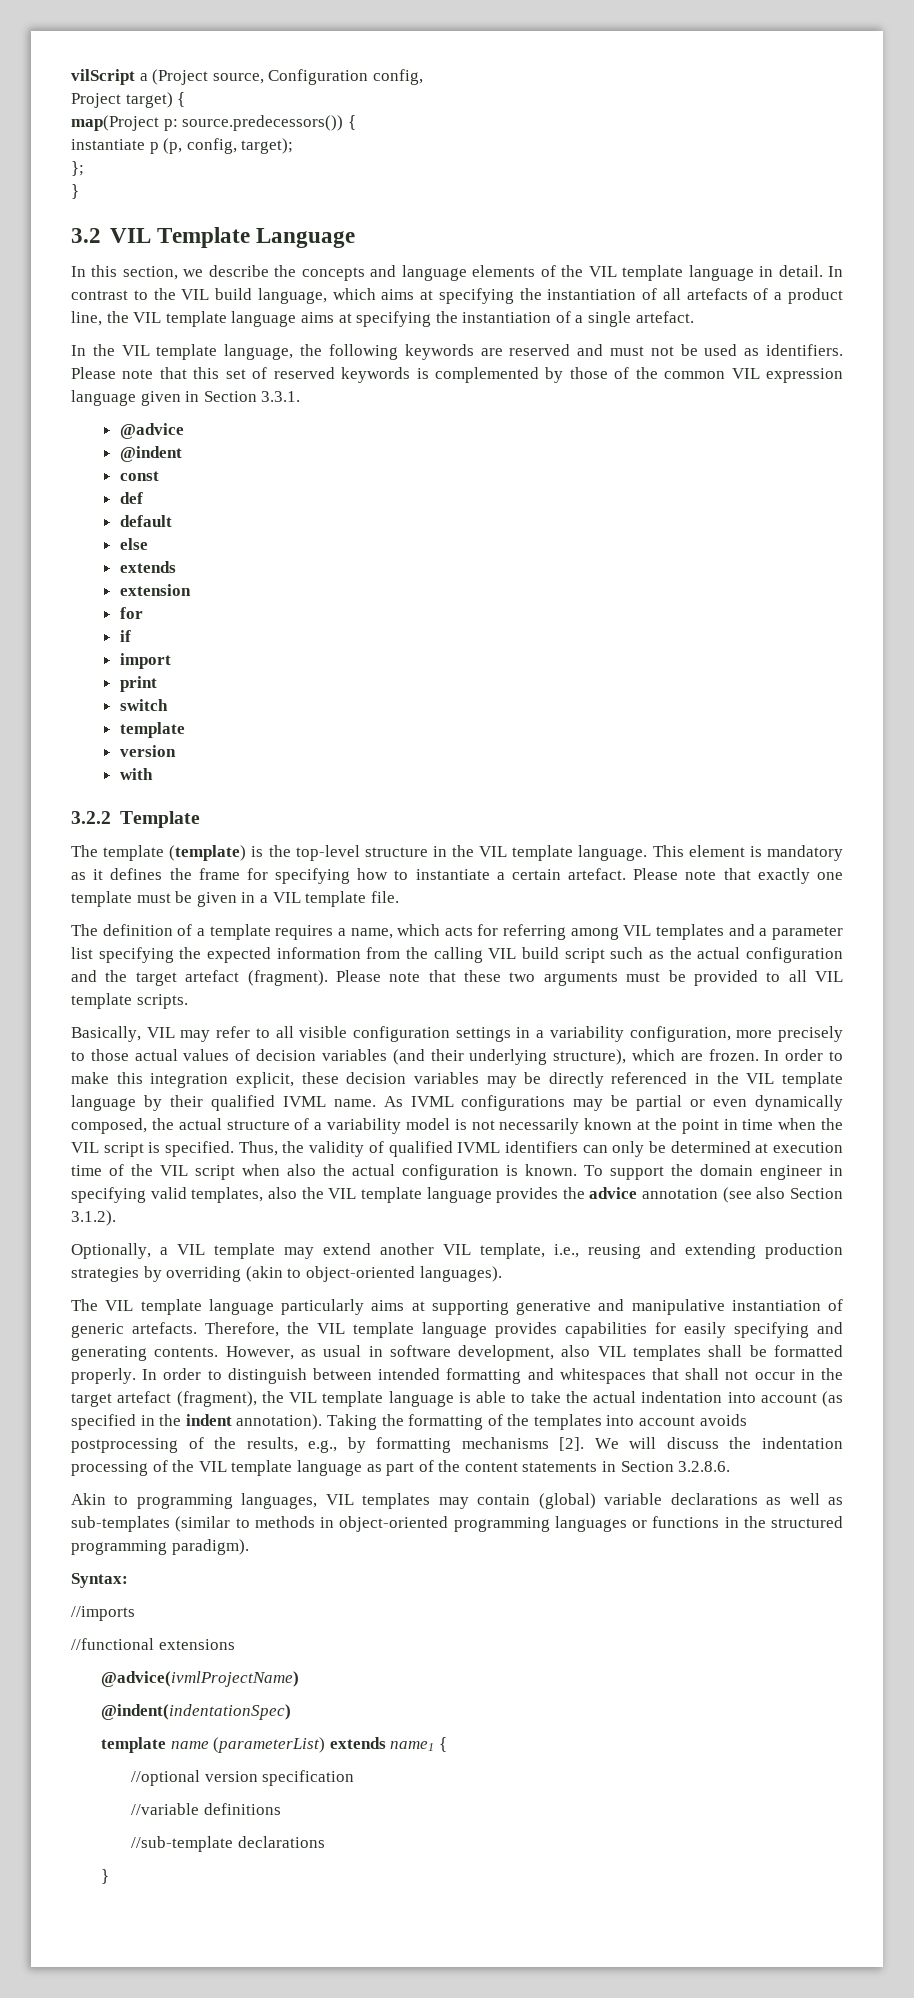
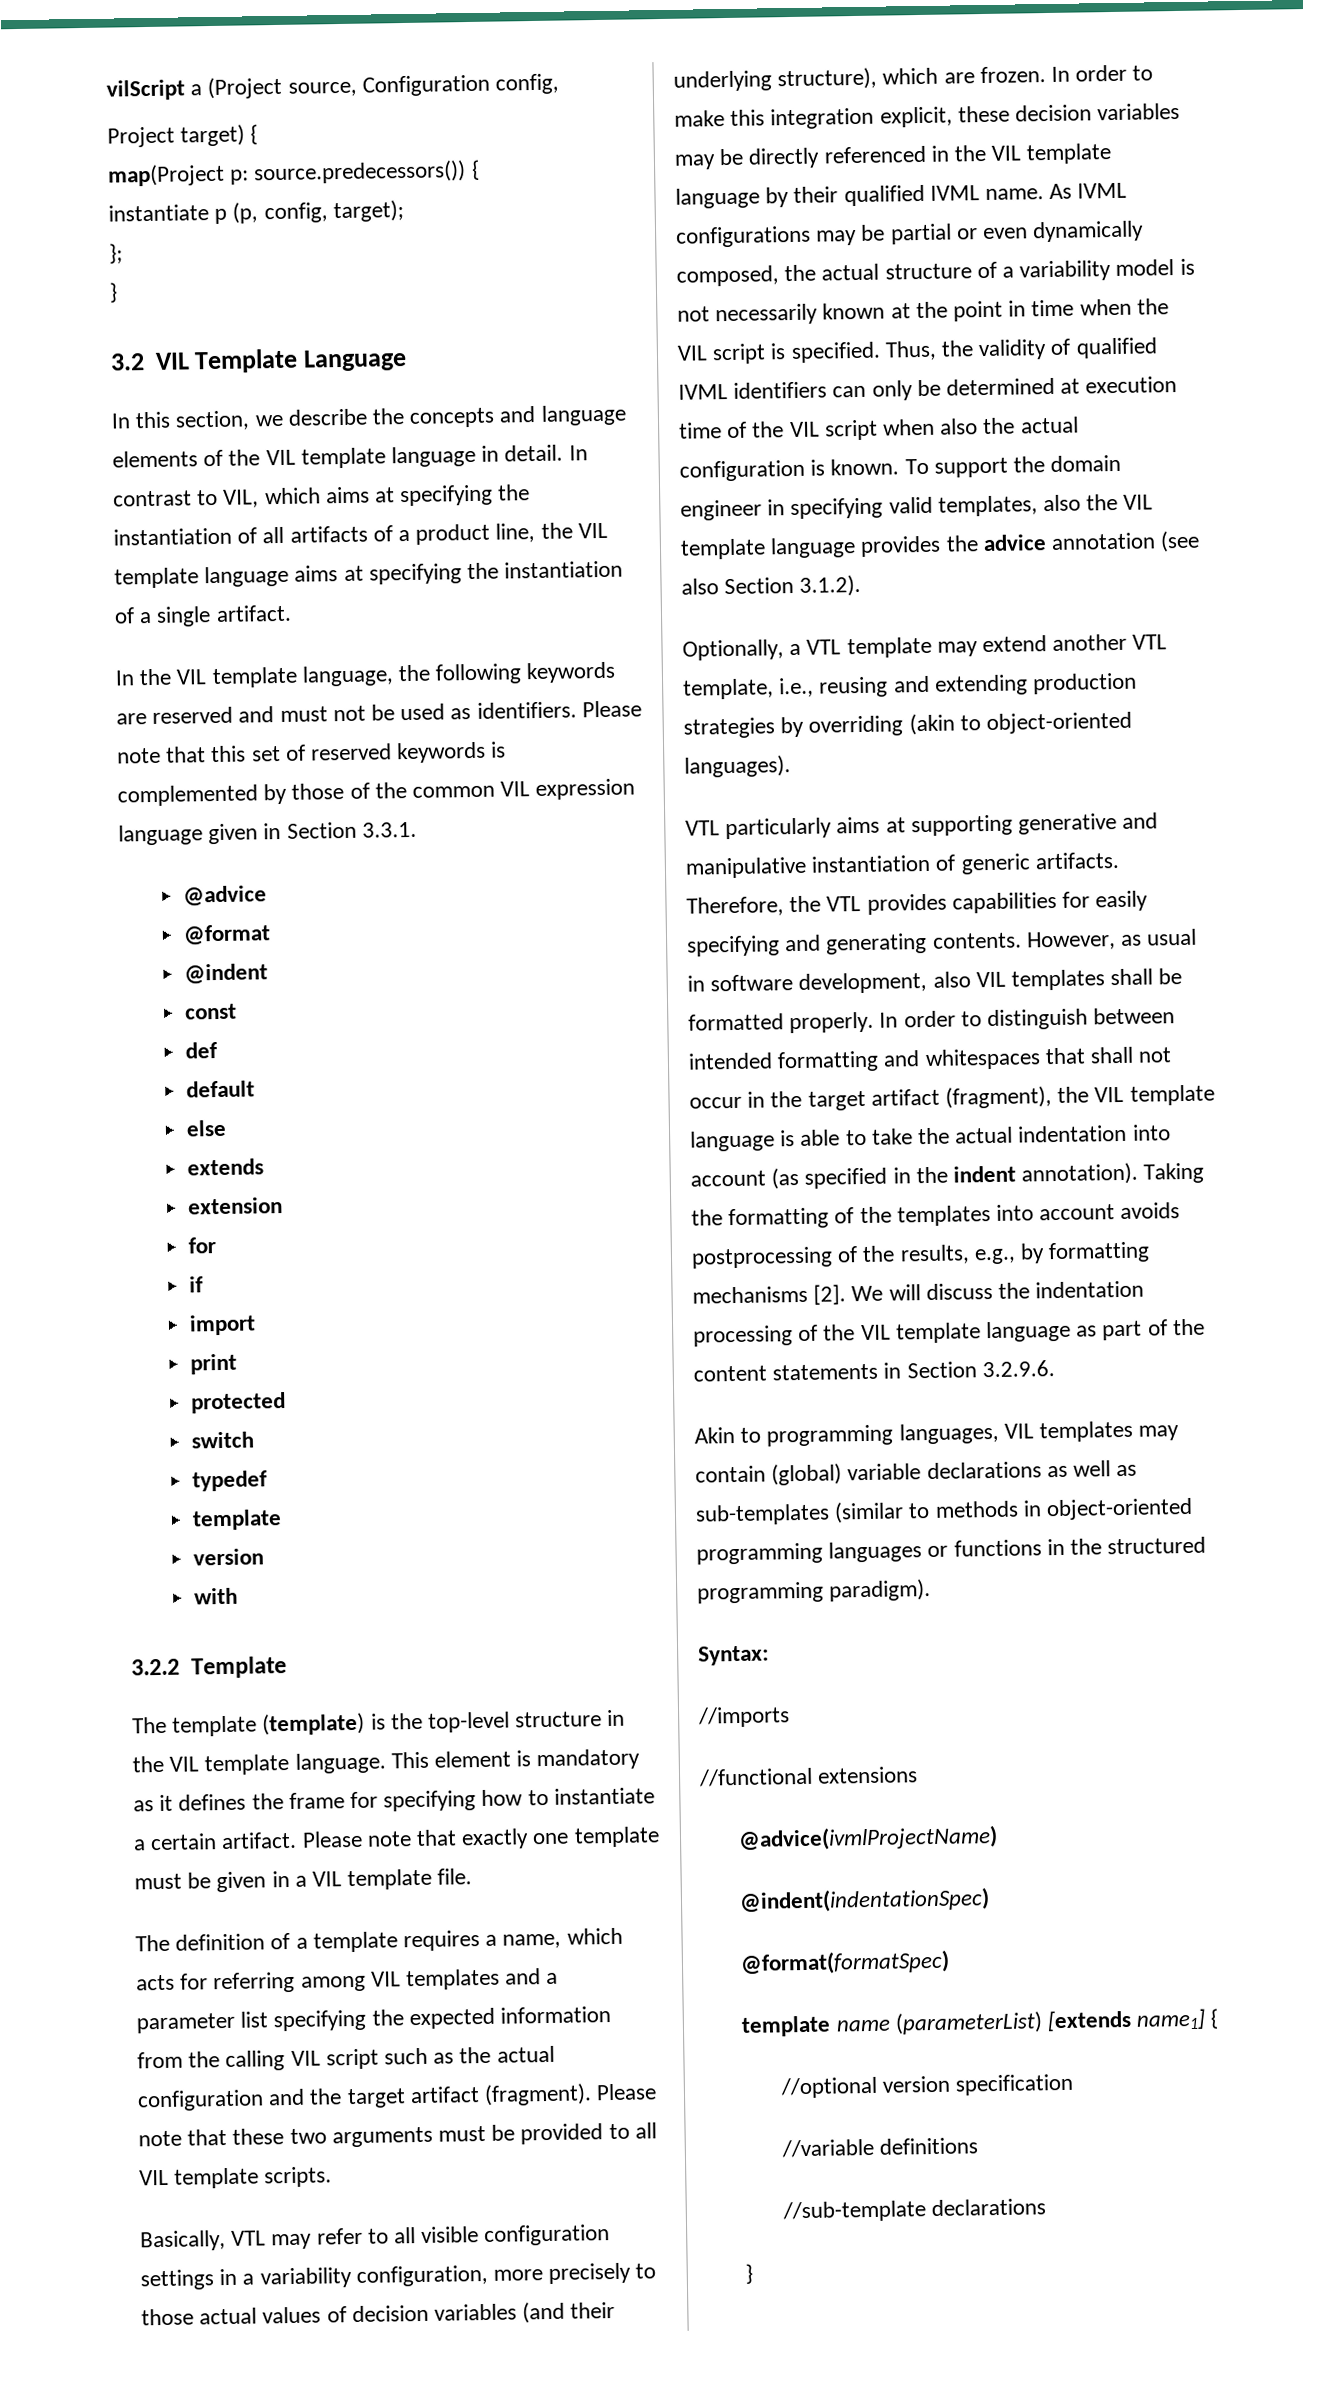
[153,288,327,304] the VIL build language, -> [223,489,260,508] VIL,
[686,288,748,300] artefacts -> [289,525,368,543] artifacts
[635,311,694,323] artefact. -> [215,604,292,622] artifact.
(184, 431) none -> [182,924,271,946] // @format
(157, 684) none -> [190,1392,286,1414] // protected
(168, 705) none -> [191,1470,268,1492] // typedef
[568,868,627,880] artefact. -> [221,1831,298,1850] artifact.
[522,947,559,959] build -> (321, 2058) none
[185,970,240,982] artefact -> [409,2086,480,2104] artifact
[146,1027,175,1038] VIL -> [231,2230,267,2246] VTL
[177,1244,205,1255] VIL -> [806,639,842,655] VTL
[443,1244,471,1255] VIL -> [1132,634,1168,650] VTL
[71,1299,274,1315] The VIL template language -> [685,820,720,836] VTL
[132,1322,197,1334] artefacts. -> [1034,851,1119,870] artifacts.
[317,1322,487,1338] VIL template language -> [826,895,862,912] VTL
[117,1391,172,1403] artefact -> [870,1088,940,1106] artifact
[678,1461,731,1472] 3.2.8.6. -> [981,1360,1055,1378] 3.2.9.6.
(292, 1712) none -> [740,1949,951,1975] // @format(formatSpec)
[329,1737,435,1751] extends name1 -> [1046,2008,1207,2032] [extends name1]

